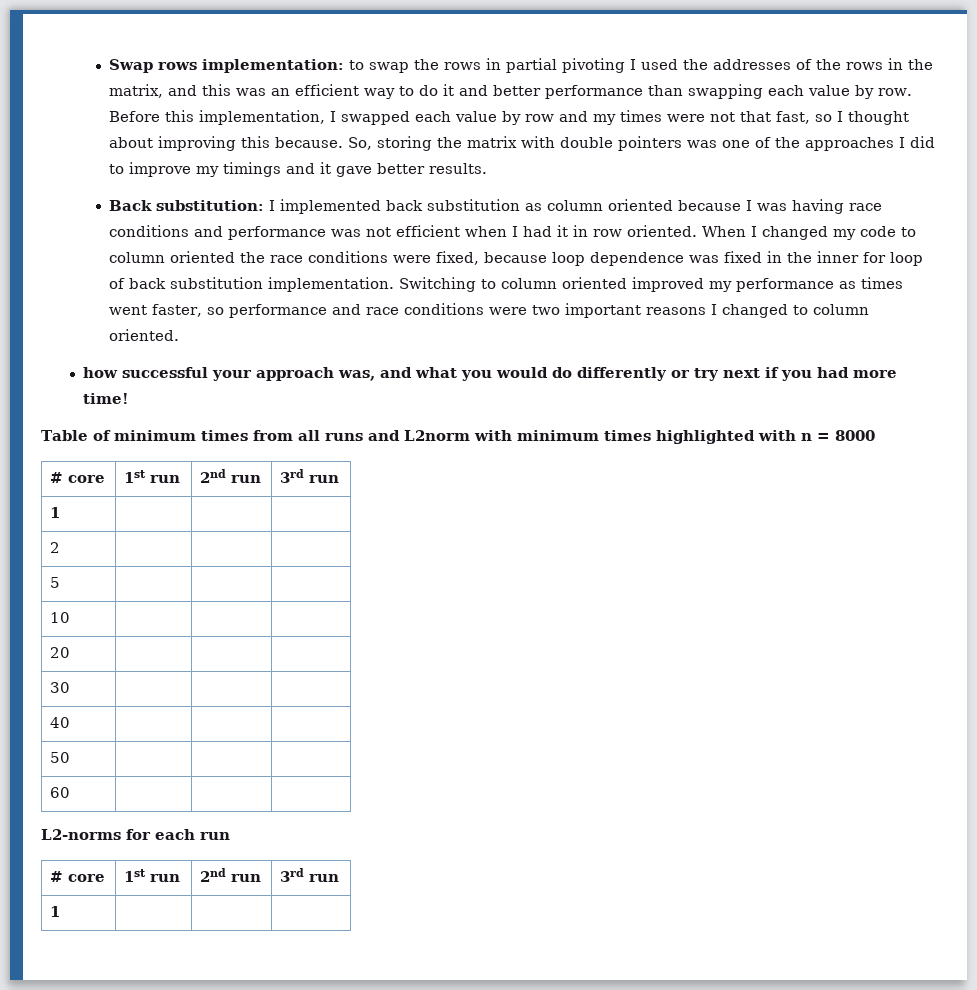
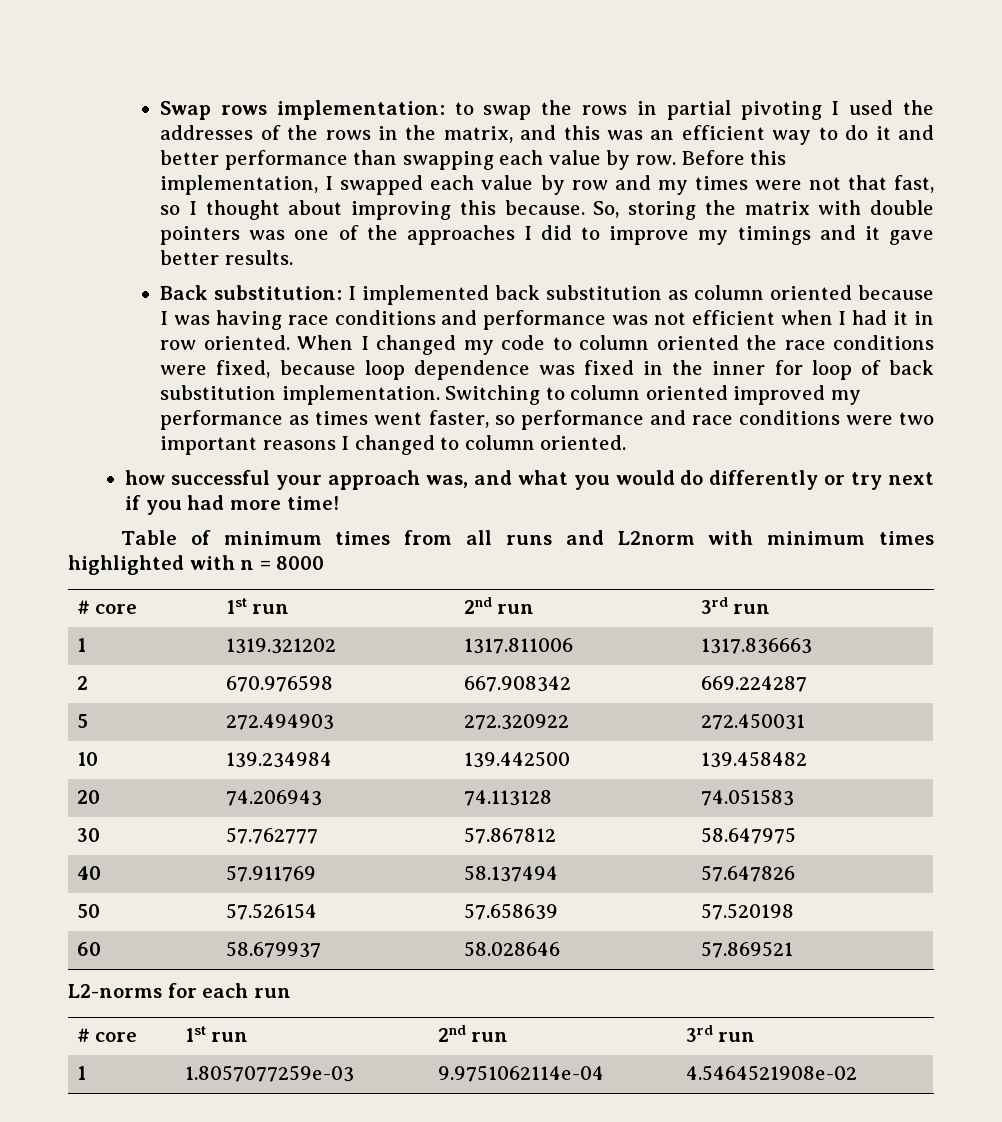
[50,542,61,553] [50,577,61,588] [50,612,71,623] [50,647,71,658] [50,682,71,693] [50,717,71,728] [50,752,71,763] [50,787,71,798] | | // 2 | | | // 5 | | | // 10 | | | // 20 | | | // 30 | | | // 40 | | | // 50 | | | // 60 | | | -> [225,638,336,654] [463,638,573,654] [700,638,812,654] [76,676,88,690] [225,675,333,692] [463,676,571,692] [700,676,807,692] [76,714,88,728] [225,714,334,730] [463,714,569,730] [700,713,805,730] [76,752,98,766] [225,752,332,768] [463,751,570,768] [700,751,807,768] [76,790,100,804] [225,790,322,806] [463,790,552,806] [700,789,794,806] [76,828,100,842] [225,827,318,844] [463,827,556,844] [700,827,796,844] [76,866,101,880] [225,865,316,882] [463,865,558,882] [700,865,795,882] [76,904,100,918] [225,903,317,920] [463,903,558,920] [700,903,794,920] [76,942,101,956] [225,941,321,958] [463,941,560,957] [700,941,793,958] 1319.321202 | 1317.811006 | 1317.836663 // 2 | 670.976598 | 667.908342 | 669.224287 // 5 | 272.494903 | 272.320922 | 272.450031 // 10 | 139.234984 | 139.442500 | 139.458482 // 20 | 74.206943 | 74.113128 | 74.051583 // 30 | 57.762777 | 57.867812 | 58.647975 // 40 | 57.911769 | 58.137494 | 57.647826 // 50 | 57.526154 | 57.658639 | 57.520198 // 60 | 58.679937 | 58.028646 | 57.869521
(61, 911) | | -> [184,1065,354,1082] [437,1065,604,1082] [685,1065,857,1081] 1.8057077259e-03 | 9.9751062114e-04 | 4.5464521908e-02

